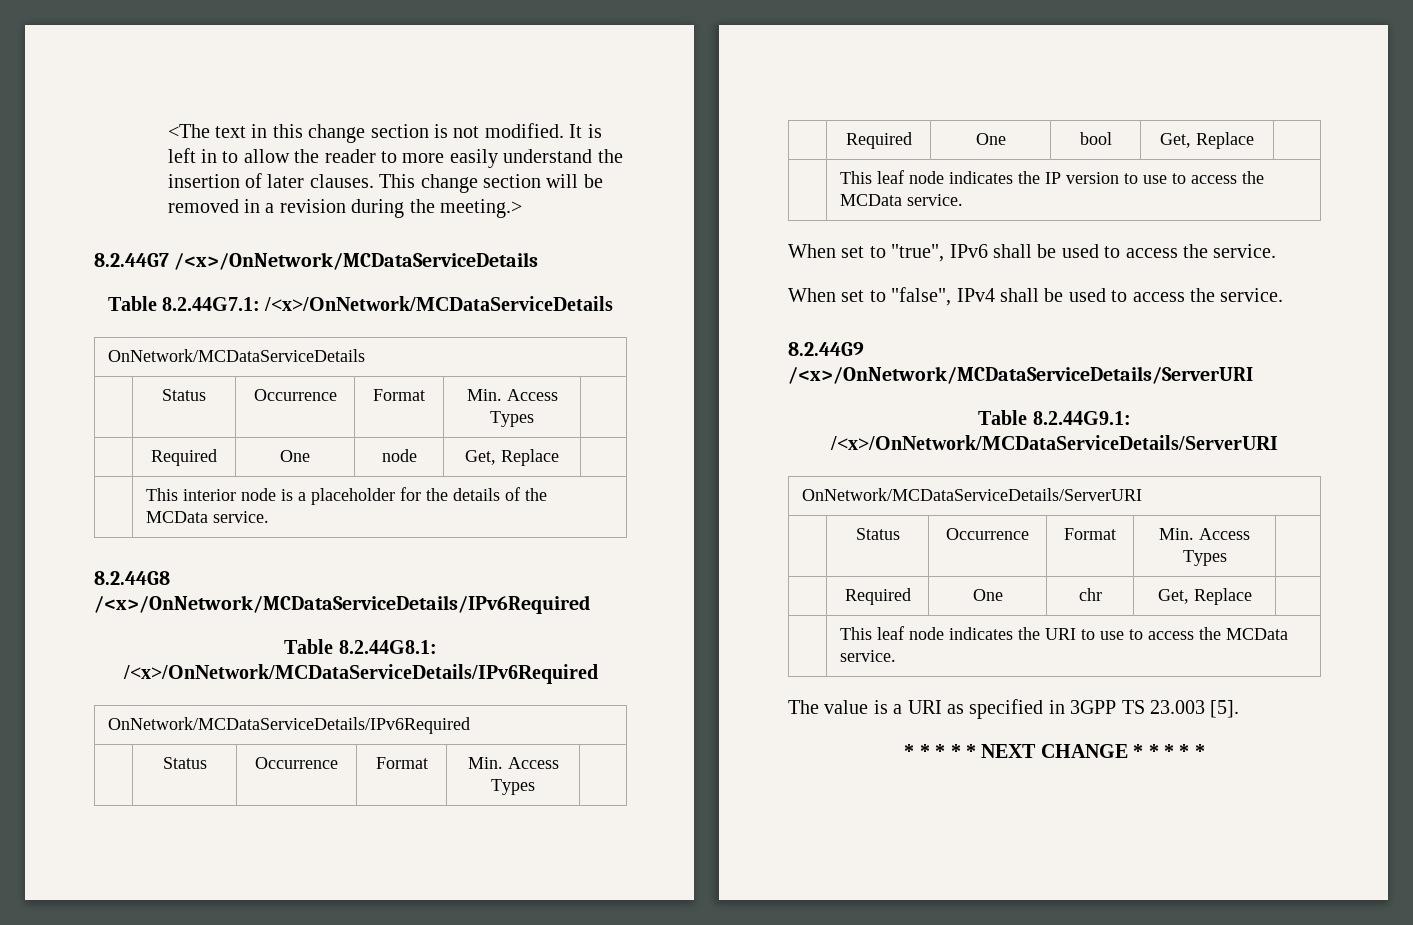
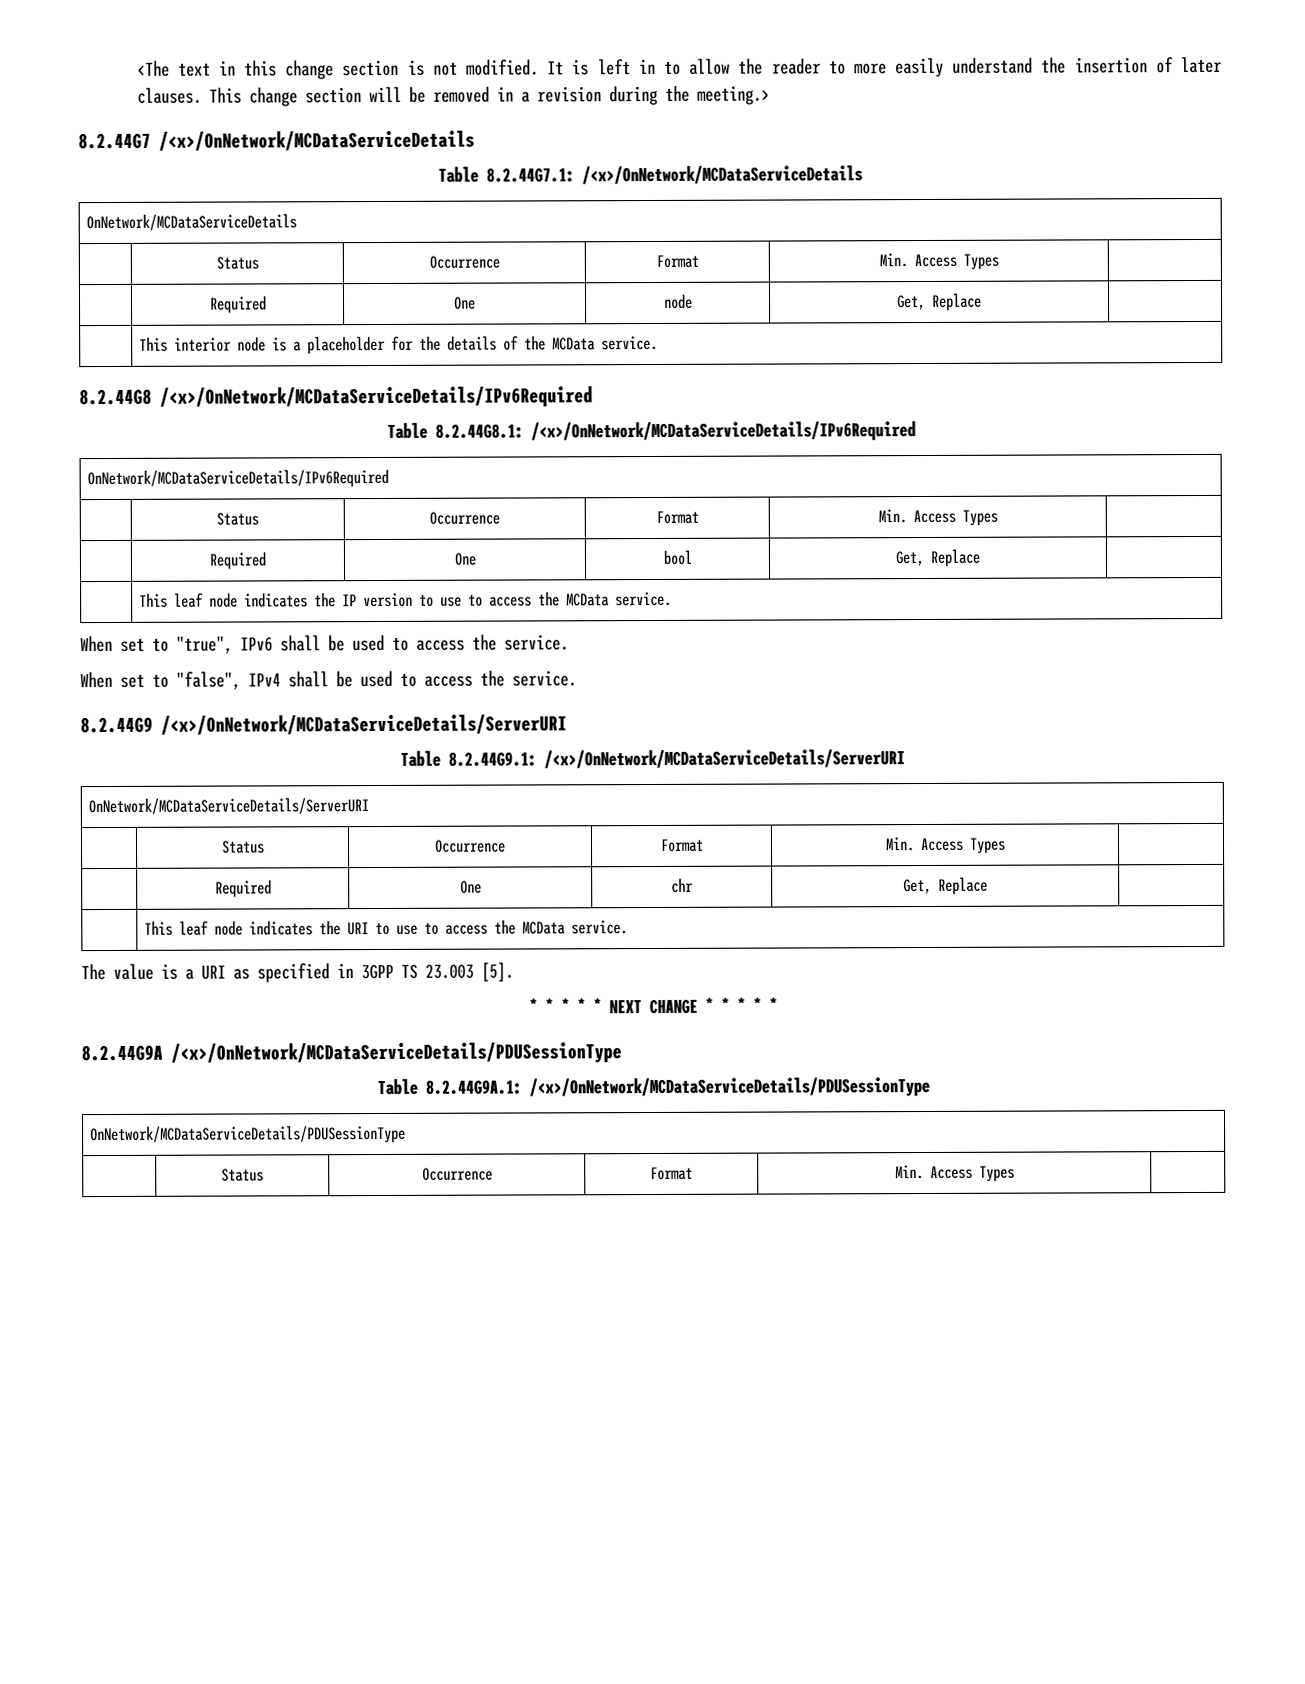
(1205, 751) none -> [81,1042,622,1065] [376,1076,930,1098] [89,1124,406,1145] [220,1168,264,1182] [421,1167,493,1181] [650,1166,693,1181] [894,1165,1015,1182] // 8.2.44G9A /<x>/OnNetwork/MCDataServiceDetails/PDUSessionType // Table 8.2.44G9A.1: /<x>/OnNetwork/MCDataServiceDetails/PDUSessionType // OnNetwork/MCDataServiceDetails/PDUSessionType // | Status | Occurrence | Format | Min. Access Types |

